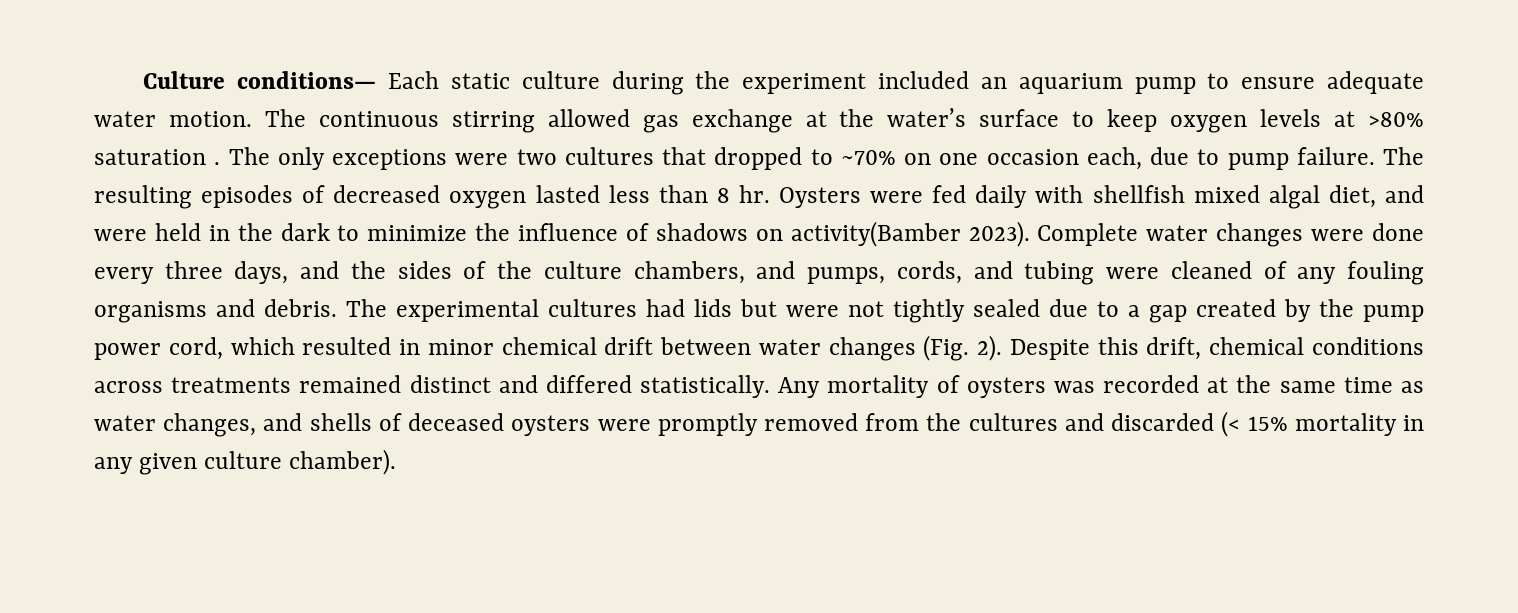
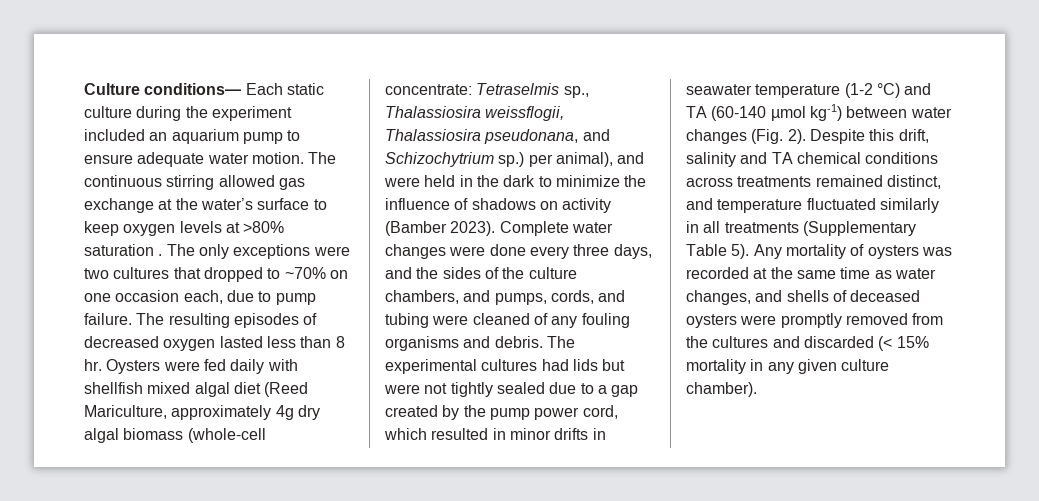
[1328,185,1376,208] diet, -> [233,382,309,397] [84,405,320,420] [84,428,266,443] [385,83,589,98] [385,106,565,121] [385,129,610,144] [385,152,613,167] diet (Reed Mariculture, approximately 4g dry algal biomass (whole-cell concentrate: Tetraselmis sp., Thalassiosira weissflogii, Thalassiosira pseudonana, and Schizochytrium sp.) per animal),
[790,221,961,247] activity(Bamber -> [562,198,612,213] [385,221,447,236] activity (Bamber
[501,337,654,355] chemical drift -> [554,428,606,440] [686,83,932,98] [686,104,842,121] drifts in seawater temperature (1-2 °C) and TA (60-140 µmol kg-1)
(1202, 348) none -> [686,152,793,167] salinity and TA
[409,375,771,398] distinct and differed statistically. -> [886,175,941,189] [686,198,939,213] [686,221,916,236] [686,244,750,259] distinct, and temperature fluctuated similarly in all treatments (Supplementary Table 5).

